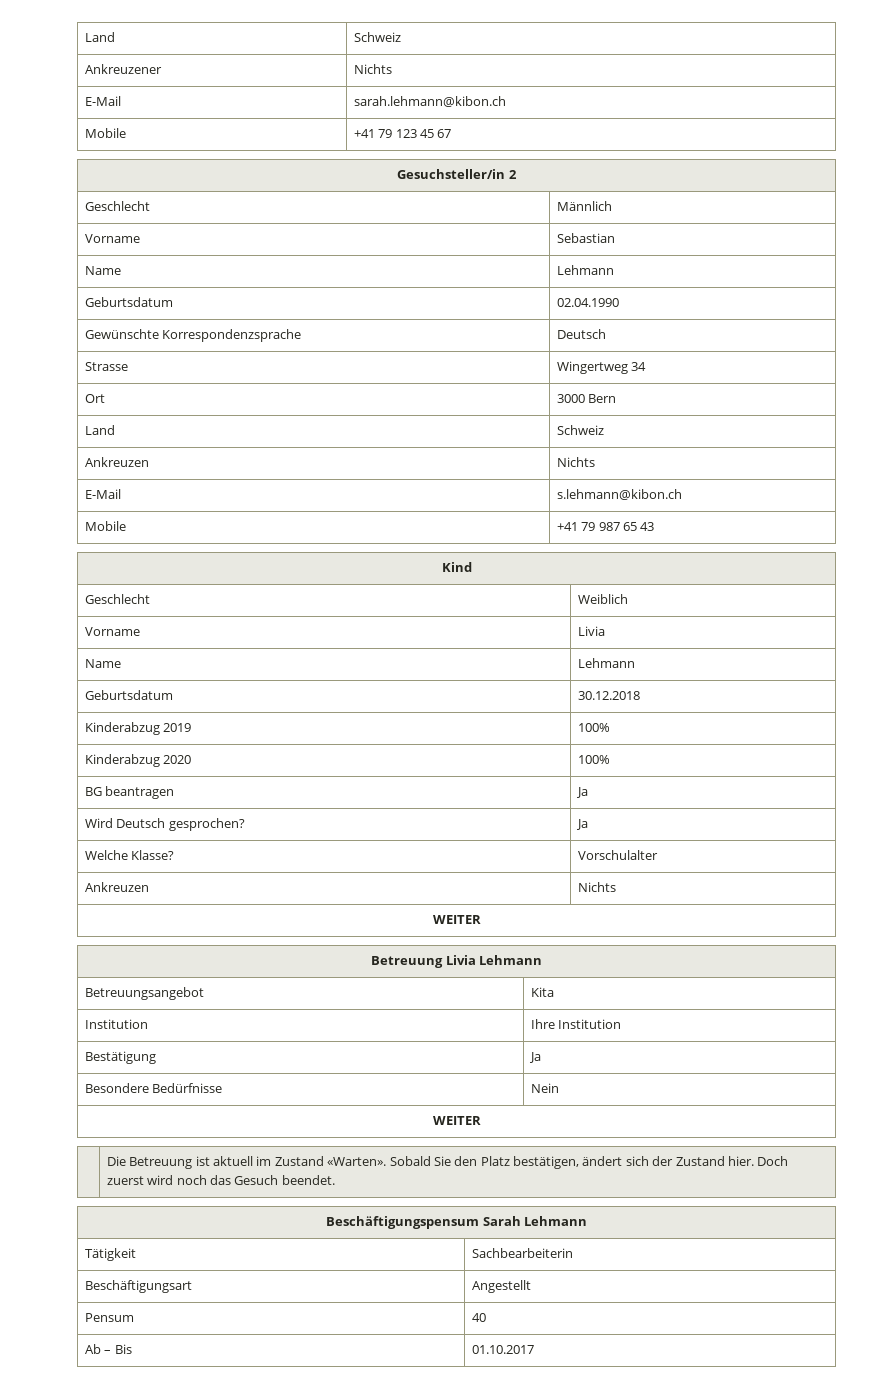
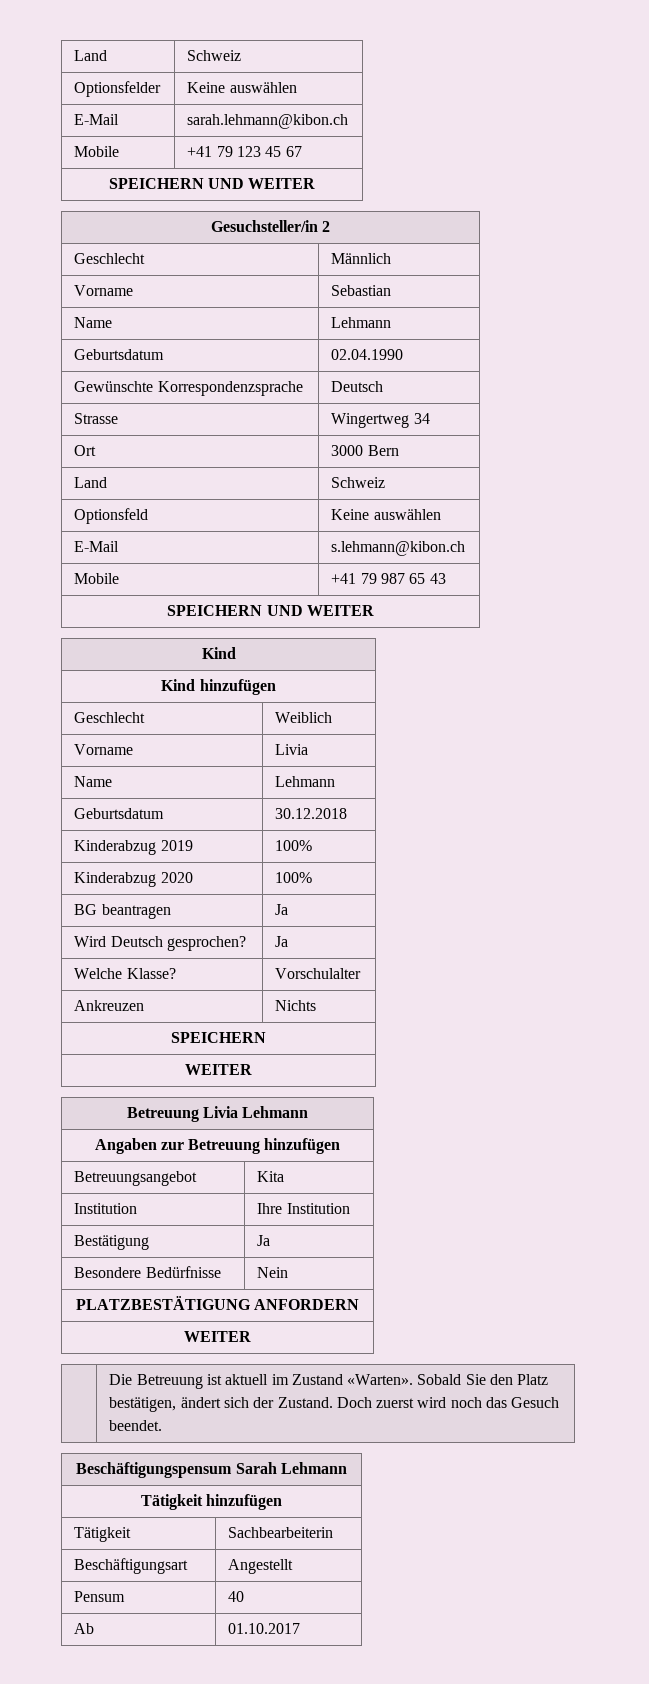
[84,32,115,42] [353,32,401,42] [84,64,162,74] [353,64,392,74] Land | Schweiz // Ankreuzener | Nichts -> [74,50,108,61] [187,50,242,61] [74,81,162,97] [187,82,297,93] Land | Schweiz // Optionsfelder | Keine auswählen
(452, 133) none -> [108,178,316,189] // SPEICHERN UND WEITER
[84,457,149,467] [556,457,595,467] Ankreuzen | Nichts -> [74,508,149,524] [331,509,441,520] Optionsfeld | Keine auswählen
[441,562,472,572] // Kind -> [167,605,374,616] [201,647,236,659] [161,679,276,695] // SPEICHERN UND WEITER // Kind // Kind hinzufügen
(616, 887) none -> [171,1032,266,1043] // SPEICHERN
(542, 960) none -> [94,1138,341,1154] // Angaben zur Betreuung hinzufügen
(559, 1088) none -> [75,1296,360,1310] // PLATZBESTÄTIGUNG ANFORDERN
[675,1156,754,1166] Zustand hier. -> [277,1397,333,1408] Zustand.
(587, 1221) none -> [140,1494,283,1510] // Tätigkeit hinzufügen
[104,1344,132,1354] – Bis -> (95, 1628) none

